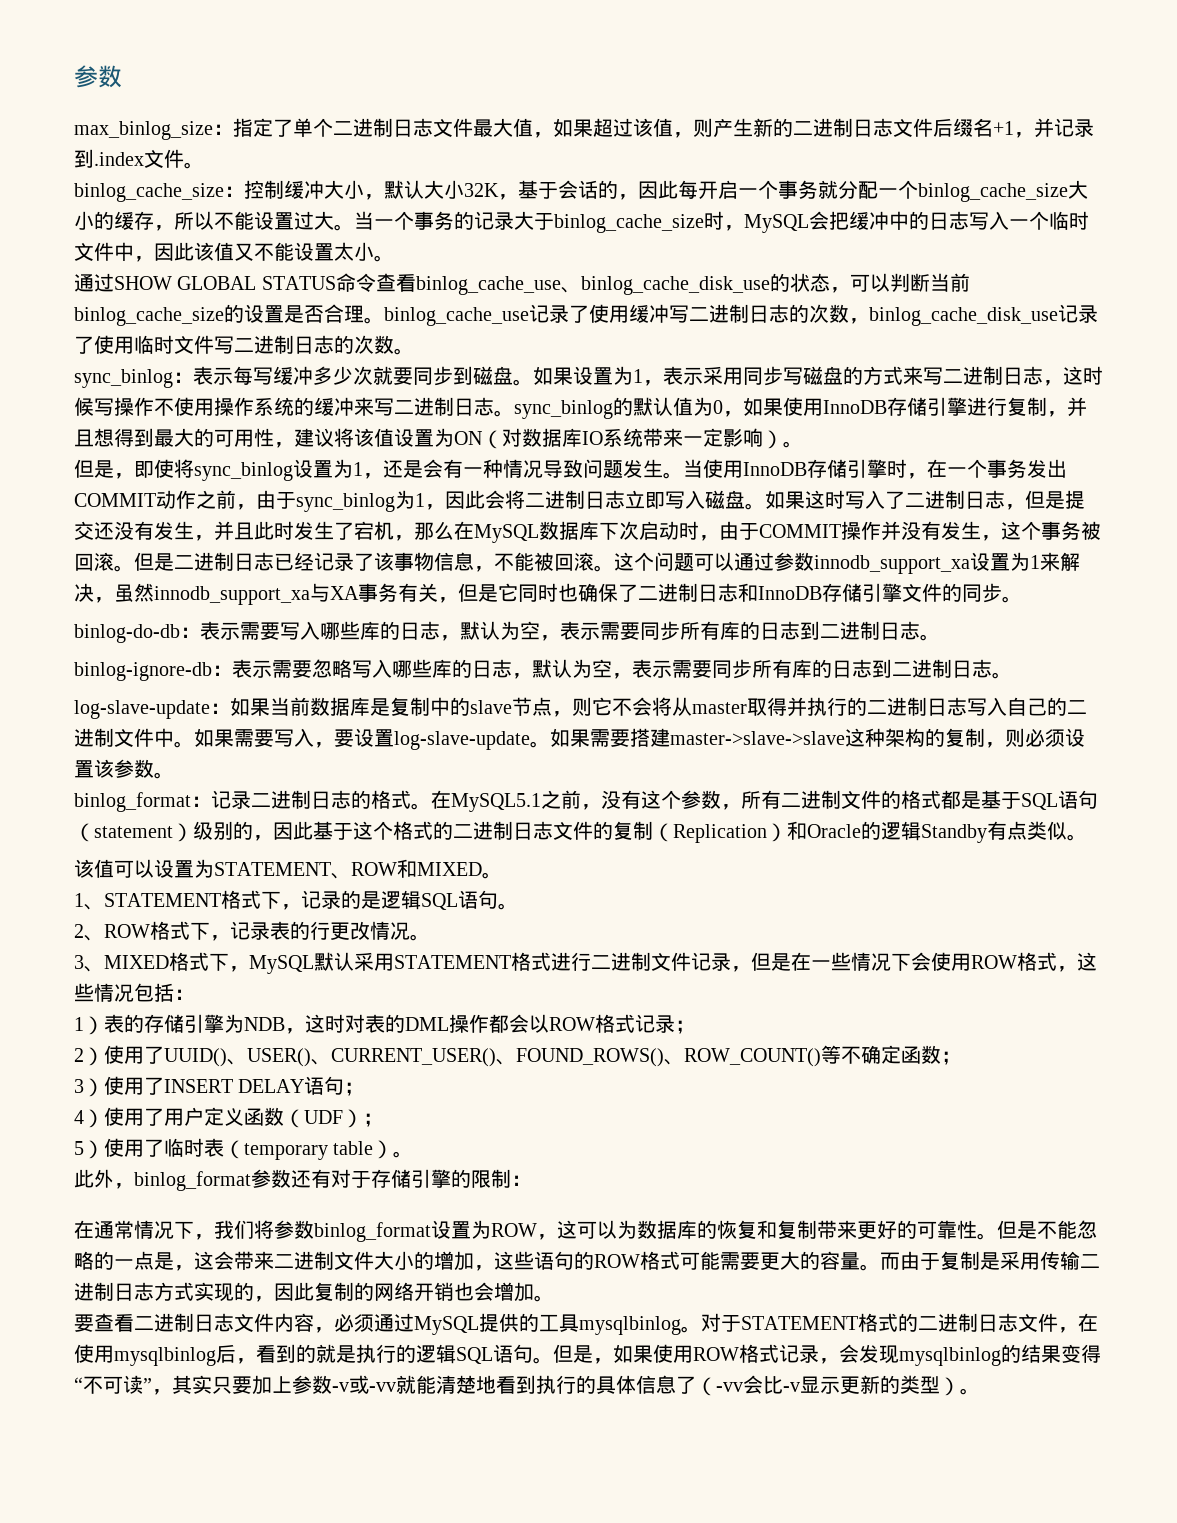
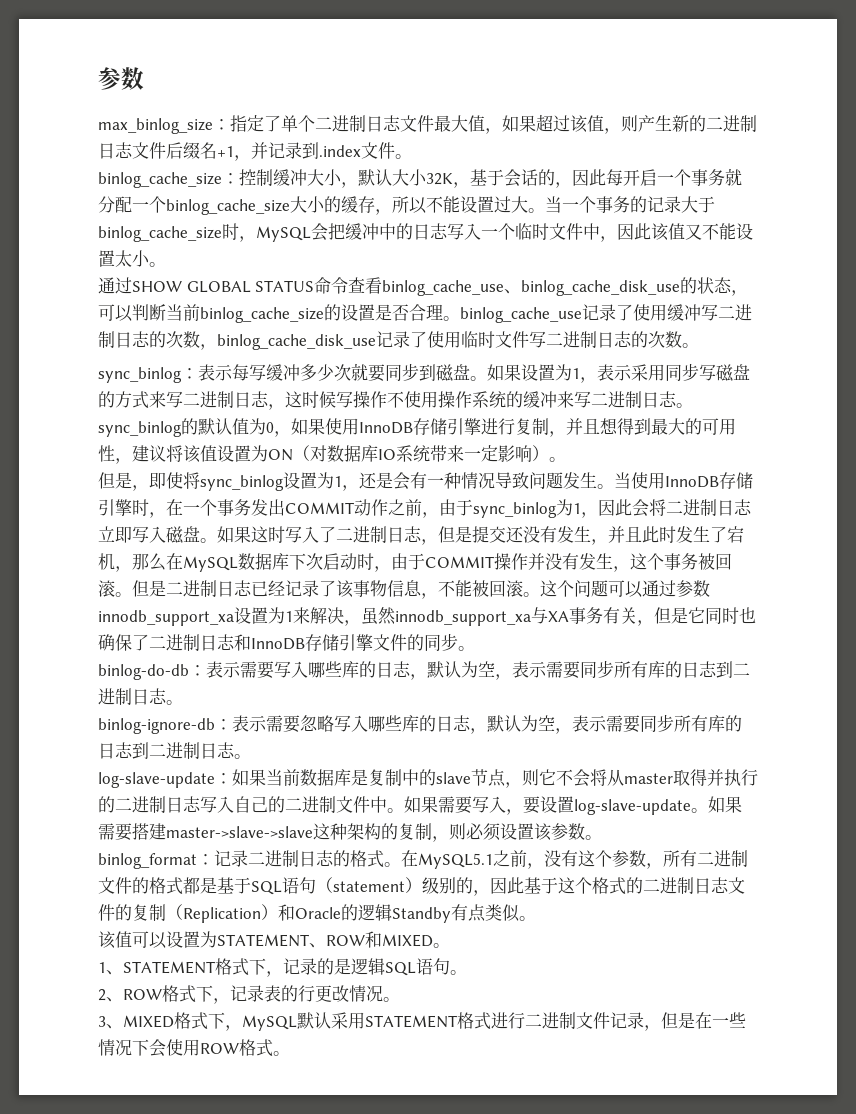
[1057,952,1097,972] [74,983,194,1002] [74,1014,695,1035] [74,1045,961,1067] [74,1076,365,1097] [74,1107,383,1128] [74,1138,414,1160] [74,1169,531,1191] [74,1220,1097,1242] [74,1251,1100,1271] [74,1282,554,1302] [74,1313,1098,1335] [74,1344,1101,1366] [74,1375,960,1396] ，这些情况包括： // 1）表的存储引擎为NDB，这时对表的DML操作都会以ROW格式记录； // 2）使用了UUID()、USER()、CURRENT_USER()、FOUND_ROWS()、ROW_COUNT()等不确定函数； // 3）使用了INSERT DELAY语句； // 4）使用了用户定义函数（UDF）； // 5）使用了临时表（temporary table）。 // 此外，binlog_format参数还有对于存储引擎的限制： // 在通常情况下，我们将参数binlog_format设置为ROW，这可以为数据库的恢复和复制带来更好的可靠性。但是不能忽略的一点是，这会带来二进制文件大小的增加，这些语句的ROW格式可能需要更大的容量。而由于复制是采用传输二进制日志方式实现的，因此复制的网络开销也会增加。 // 要查看二进制日志文件内容，必须通过MySQL提供的工具mysqlbinlog。对于STATEMENT格式的二进制日志文件，在使用mysqlbinlog后，看到的就是执行的逻辑SQL语句。但是，如果使用ROW格式记录，会发现mysqlbinlog的结果变得“不可读”，其实只要加上参数-v或-vv就能清楚地看到执行的具体信息了（-vv会比-v显示更新的类型） -> (273, 1048) none

